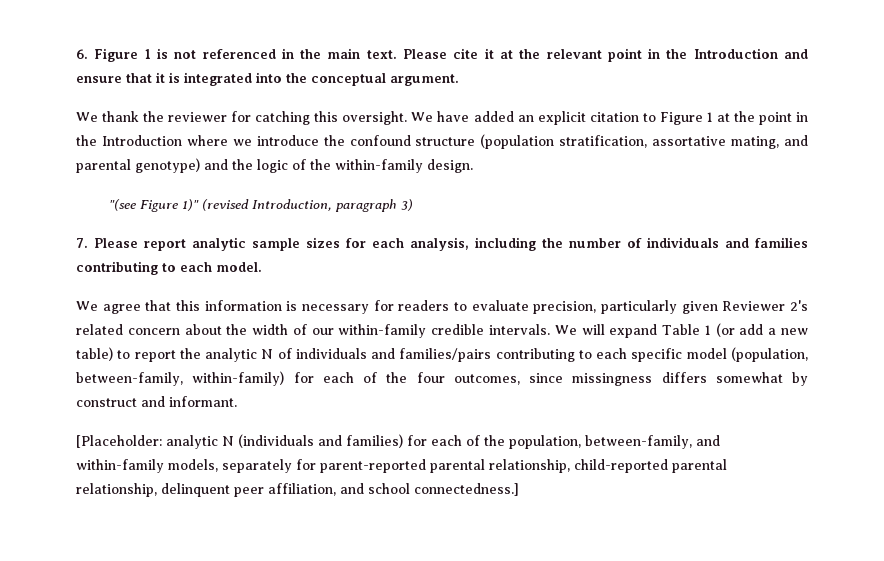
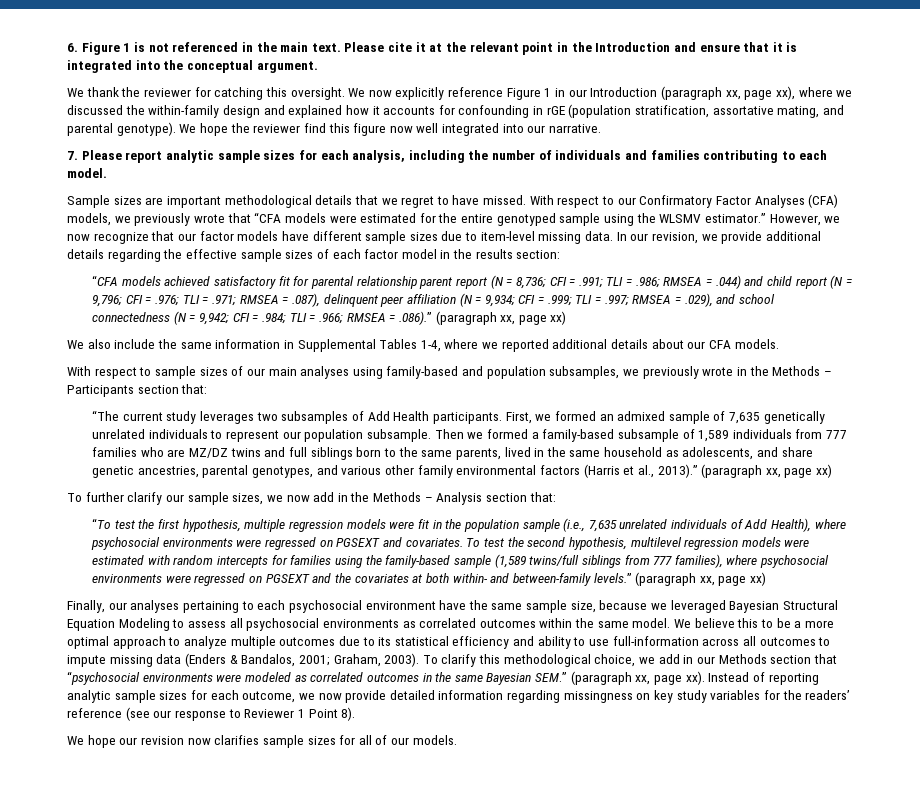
[437,111,808,125] [76,135,476,146] have added an explicit citation to Figure 1 at the point in the Introduction where we introduce the confound structure -> [368,86,853,100] [67,105,565,118] now explicitly reference Figure 1 in our Introduction (paragraph xx, page xx), where we discussed the within-family design and explained how it accounts for confounding in rGE
[135,158,473,173] [108,199,413,212] genotype) and the logic of the within-family design. // "(see Figure 1)" (revised Introduction, paragraph 3) -> [116,122,602,136] genotype). We hope the reviewer find this figure now well integrated into our narrative.
[76,300,808,314] [76,323,809,338] [76,347,808,362] [76,371,808,386] [76,396,237,407] [76,434,720,449] [76,459,727,473] [76,483,519,497] We agree that this information is necessary for readers to evaluate precision, particularly given Reviewer 2's related concern about the width of our within-family credible intervals. We will expand Table 1 (or add a new table) to report the analytic N of individuals and families/pairs contributing to each specific model (population, between-family, within-family) for each of the four outcomes, since missingness differs somewhat by construct and informant. // [Placeholder: analytic N (individuals and families) for each of the population, between-family, and within-family models, separately for parent-reported parental relationship, child-reported parental relationship, delinquent peer affiliation, and school connectedness.] -> [67,194,839,208] [67,212,841,226] [67,231,821,244] [67,249,561,262] [92,275,852,289] [92,293,775,307] [92,311,567,325] [67,339,779,352] [67,366,832,379] [67,384,208,397] [92,410,825,424] [92,429,848,442] [92,447,813,460] [92,464,833,478] [67,492,556,505] [92,518,846,532] [91,537,810,550] [92,554,830,568] [92,572,767,586] [67,600,838,613] [67,618,834,631] [67,636,831,649] [67,653,837,667] [67,671,819,685] [67,690,851,703] [67,707,356,721] [67,735,457,748] Sample sizes are important methodological details that we regret to have missed. With respect to our Confirmatory Factor Analyses (CFA) models, we previously wrote that “CFA models were estimated for the entire genotyped sample using the WLSMV estimator.” However, we now recognize that our factor models have different sample sizes due to item-level missing data. In our revision, we provide additional details regarding the effective sample sizes of each factor model in the results section: // “CFA models achieved satisfactory fit for parental relationship parent report (N = 8,736; CFI = .991; TLI = .986; RMSEA = .044) and child report (N = 9,796; CFI = .976; TLI = .971; RMSEA = .087), delinquent peer affiliation (N = 9,934; CFI = .999; TLI = .997; RMSEA = .029), and school connectedness (N = 9,942; CFI = .984; TLI = .966; RMSEA = .086).” (paragraph xx, page xx) // We also include the same information in Supplemental Tables 1-4, where we reported additional details about our CFA models. // With respect to sample sizes of our main analyses using family-based and population subsamples, we previously wrote in the Methods – Participants section that: // “The current study leverages two subsamples of Add Health participants. First, we formed an admixed sample of 7,635 genetically unrelated individuals to represent our population subsample. Then we formed a family-based subsample of 1,589 individuals from 777 families who are MZ/DZ twins and full siblings born to the same parents, lived in the same household as adolescents, and share genetic ancestries, parental genotypes, and various other family environmental factors (Harris et al., 2013).” (paragraph xx, page xx) // To further clarify our sample sizes, we now add in the Methods – Analysis section that: // “To test the first hypothesis, multiple regression models were fit in the population sample (i.e., 7,635 unrelated individuals of Add Health), where psychosocial environments were regressed on PGSEXT and covariates. To test the second hypothesis, multilevel regression models were estimated with random intercepts for families using the family-based sample (1,589 twins/full siblings from 777 families), where psychosocial environments were regressed on PGSEXT and the covariates at both within- and between-family levels.” (paragraph xx, page xx) // Finally, our analyses pertaining to each psychosocial environment have the same sample size, because we leveraged Bayesian Structural Equation Modeling to assess all psychosocial environments as correlated outcomes within the same model. We believe this to be a more optimal approach to analyze multiple outcomes due to its statistical efficiency and ability to use full-information across all outcomes to impute missing data (Enders & Bandalos, 2001; Graham, 2003). To clarify this methodological choice, we add in our Methods section that “psychosocial environments were modeled as correlated outcomes in the same Bayesian SEM.” (paragraph xx, page xx). Instead of reporting analytic sample sizes for each outcome, we now provide detailed information regarding missingness on key study variables for the readers’ reference (see our response to Reviewer 1 Point 8). // We hope our revision now clarifies sample sizes for all of our models.

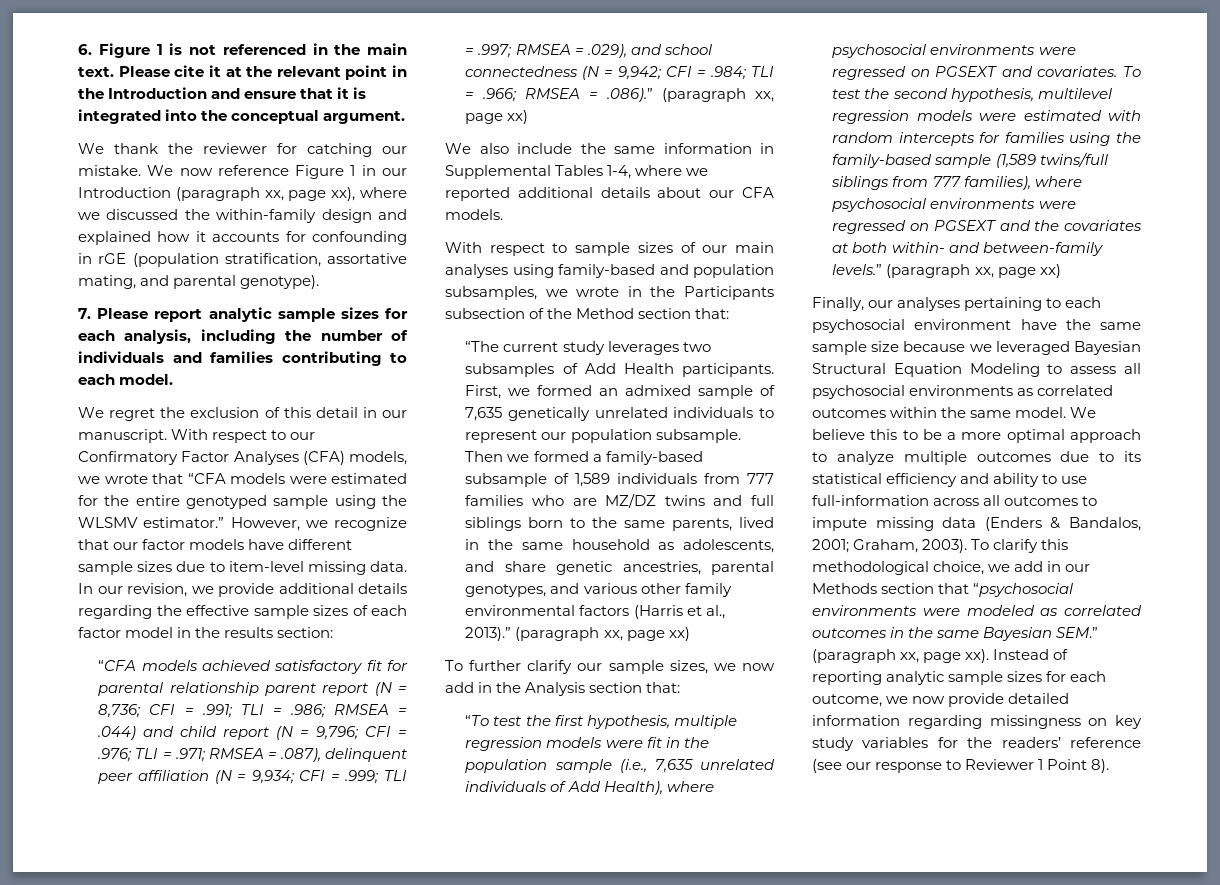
[265,87,345,100] this oversight. -> [382,146,407,154] [78,165,141,176] our mistake.
[395,87,445,100] explicitly -> (213, 172) none
[179,123,602,136] We hope the reviewer find this figure now well integrated into our narrative. -> (320, 282) none
[67,195,527,208] Sample sizes are important methodological details that we regret to have missed. -> [78,407,407,421] [78,429,167,443] We regret the exclusion of this detail in our manuscript.
[134,213,191,226] previously -> (100, 480) none
[67,234,90,241] now -> (328, 524) none
[642,366,699,379] previously -> (568, 293) none
[772,366,832,376] [67,385,134,397] Methods – Participants -> [684,286,774,300] [445,308,635,319] Participants subsection of the Method
[373,492,433,502] Methods – -> (522, 687) none
[570,601,596,613] size, -> [871,341,900,352] size
[67,735,457,748] // We hope our revision now clarifies sample sizes for all of our models. -> (1110, 766) none

